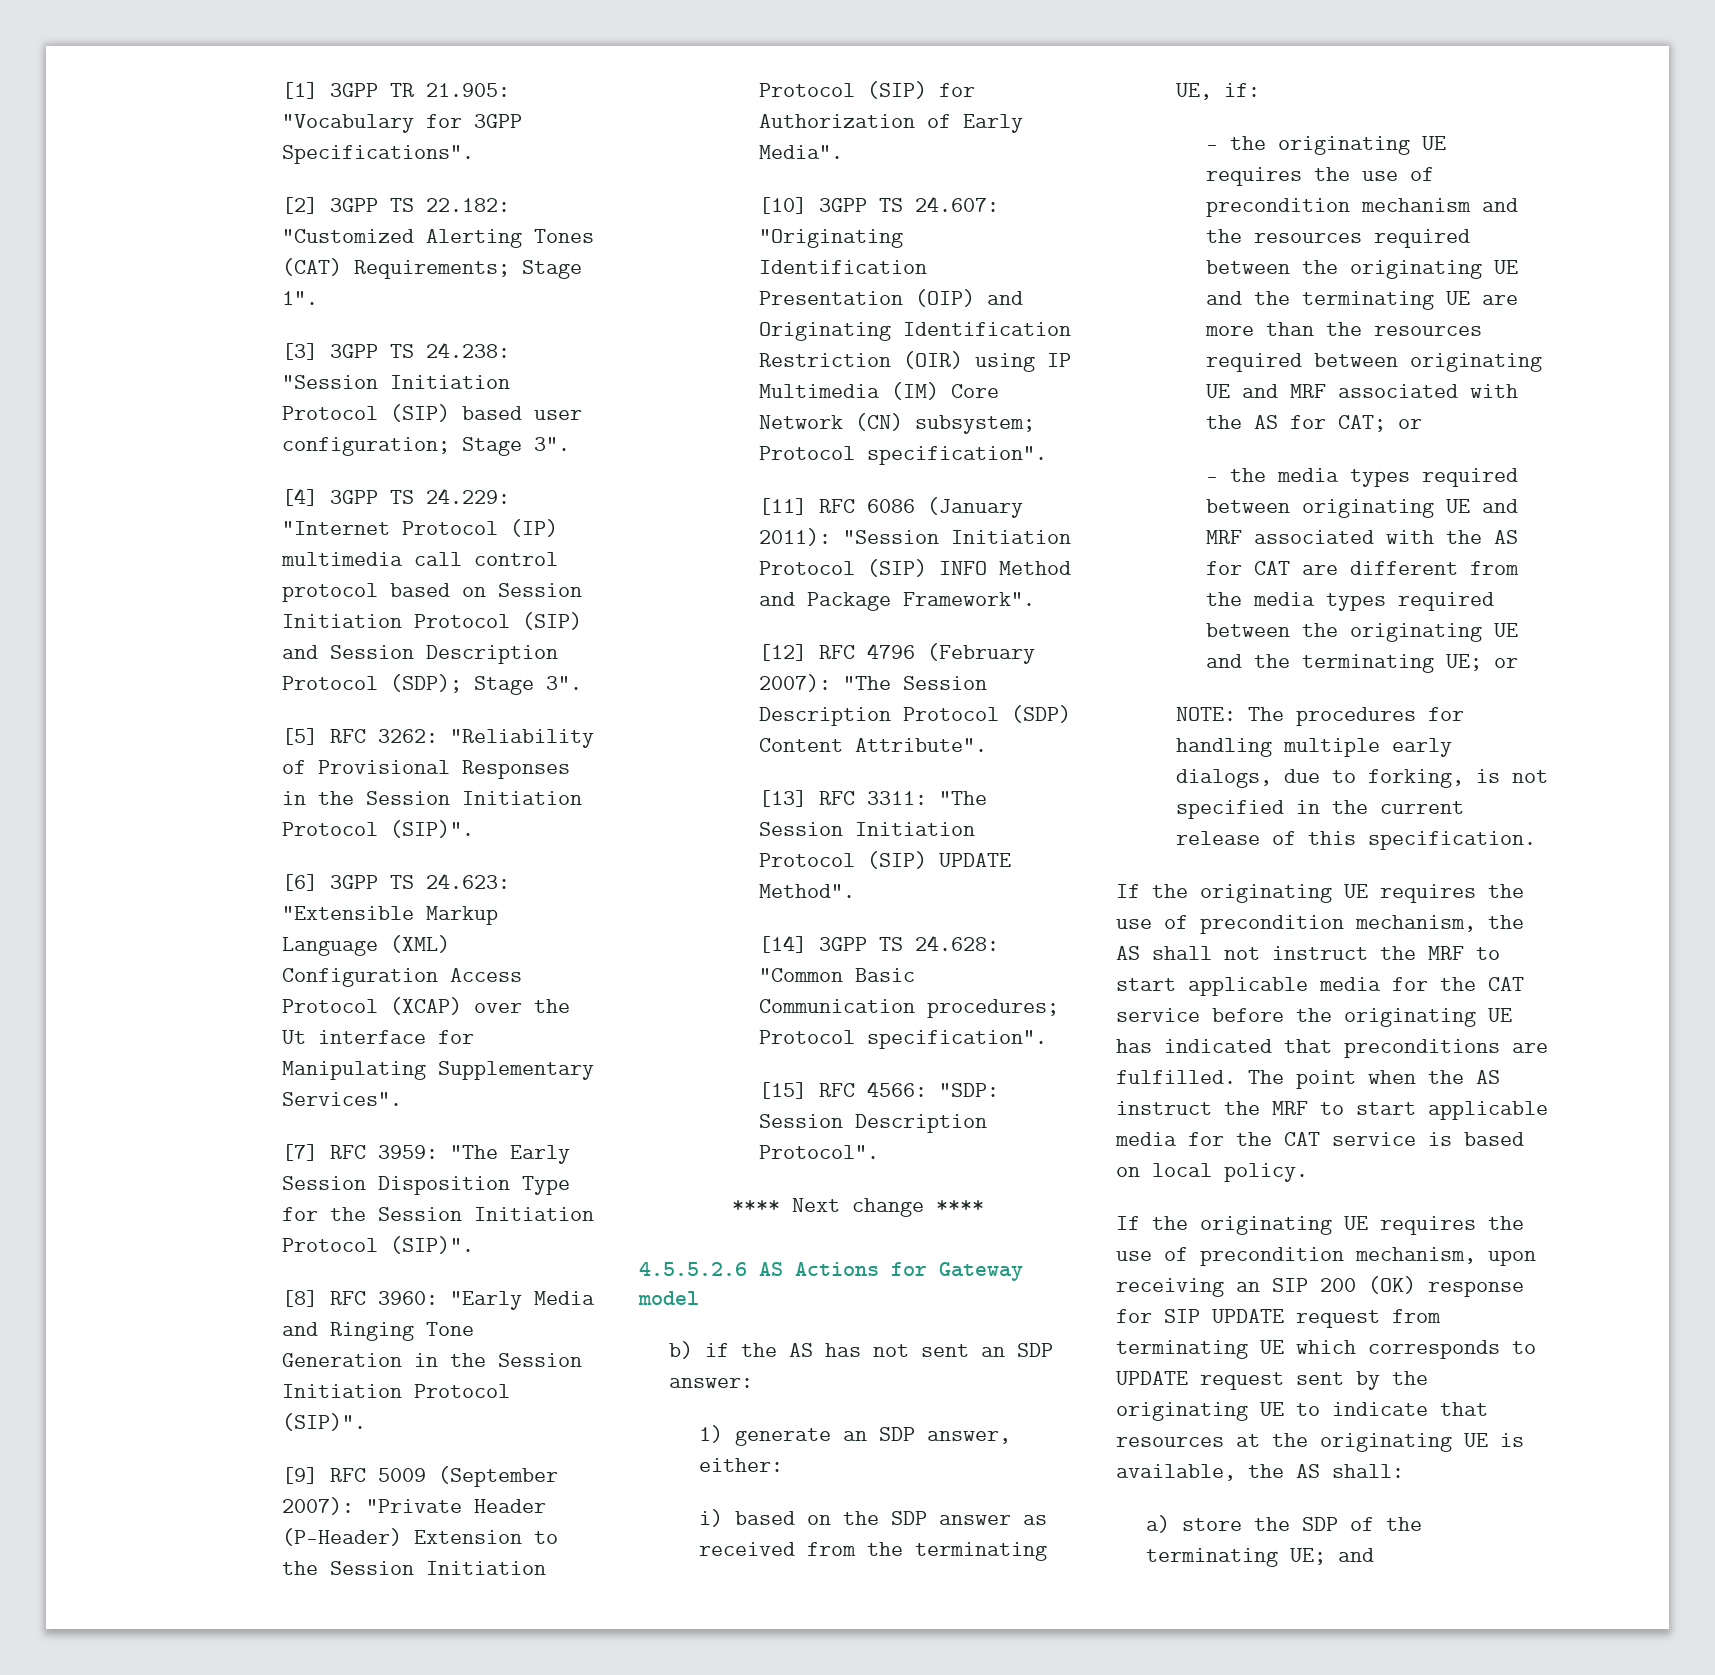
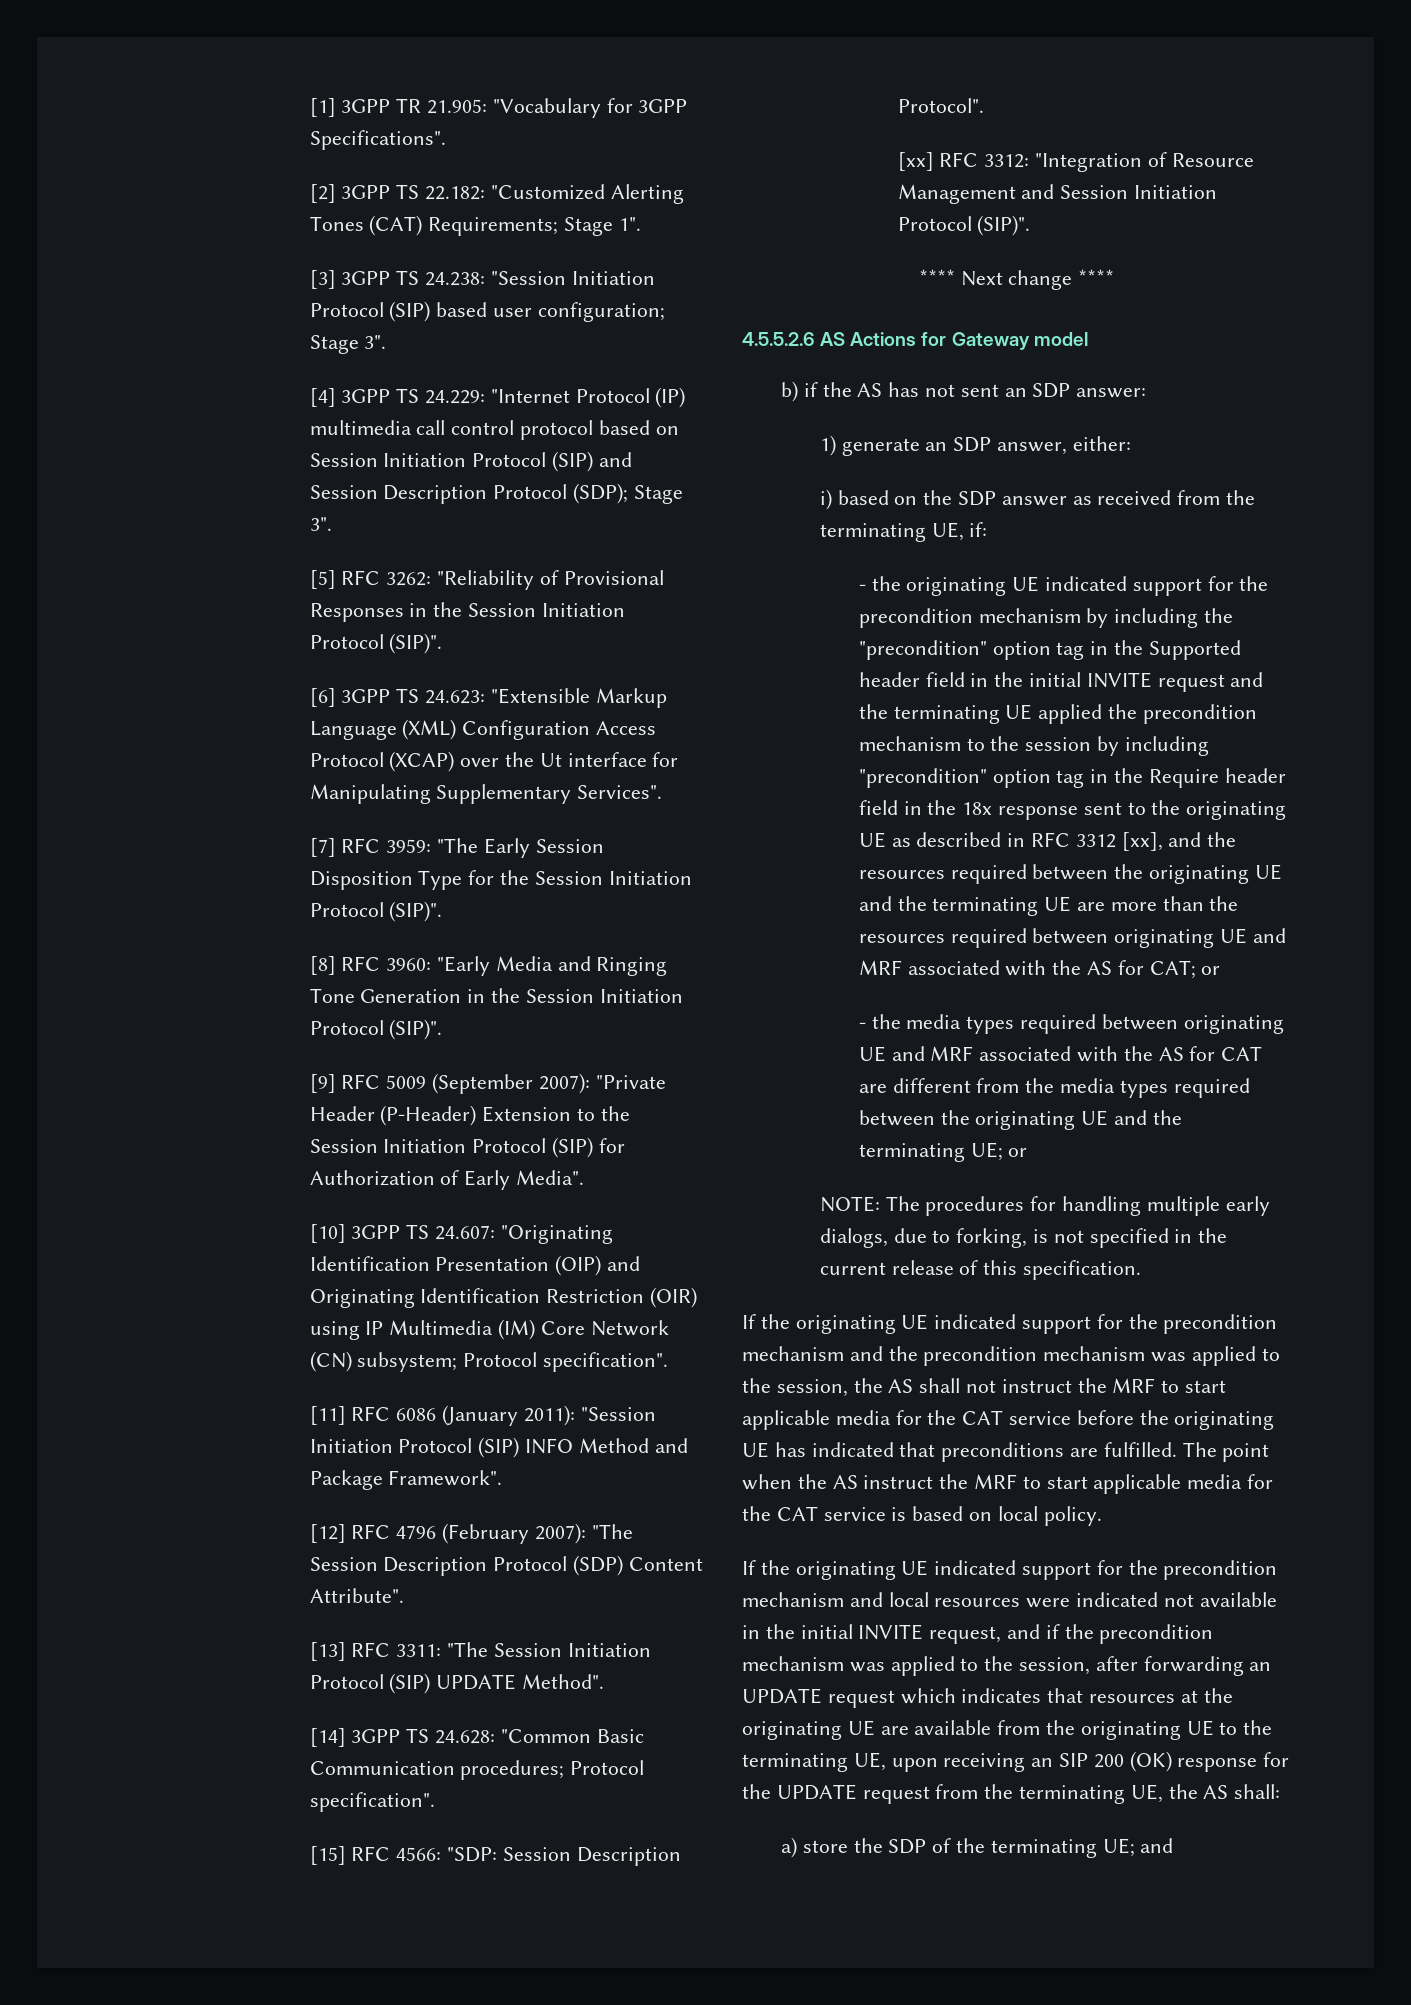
(880, 1152) none -> [897,152,1254,172] [897,184,1218,204] [897,215,1031,236] // [xx] RFC 3312: "Integration of Resource Management and Session Initiation Protocol (SIP)".
[1206,167,1435,186] [1206,198,1472,217] requires the use of precondition mechanism -> [1044,576,1269,596] [858,608,1233,628] [858,640,1241,660] [858,672,1264,692] [858,704,1257,724] [858,736,1209,756] [858,768,1286,788] [858,800,1287,820] [858,832,1163,851] indicated support for the precondition mechanism by including the "precondition" option tag in the Supported header field in the initial INVITE request and the terminating UE applied the precondition mechanism to the session by including "precondition" option tag in the Require header field in the 18x response sent to the originating UE as described in RFC 3312 [xx],
[1380,884,1524,903] [1116,915,1476,934] requires the use of precondition mechanism, -> [934,1314,1278,1334] [742,1346,1280,1366] [742,1378,848,1397] indicated support for the precondition mechanism and the precondition mechanism was applied to the session,
[1380,1216,1524,1235] [1116,1247,1476,1266] requires the use of precondition mechanism, -> [934,1560,1278,1580] [742,1592,1277,1608] [742,1624,1214,1644] [742,1656,1272,1676] [742,1688,1233,1708] [742,1720,1273,1740] [742,1752,886,1772] indicated support for the precondition mechanism and local resources were indicated not available in the initial INVITE request, and if the precondition mechanism was applied to the session, after forwarding an UPDATE request which indicates that resources at the originating UE are available from the originating UE to the terminating UE,
[1164,1309,1200,1323] SIP -> [742,1784,771,1799] the
[1116,1340,1536,1359] [1116,1371,1428,1390] [1116,1402,1488,1421] [1116,1433,1524,1452] [1116,1464,1236,1481] terminating UE which corresponds to UPDATE request sent by the originating UE to indicate that resources at the originating UE is available, -> [984,1784,1163,1804] the terminating UE,

